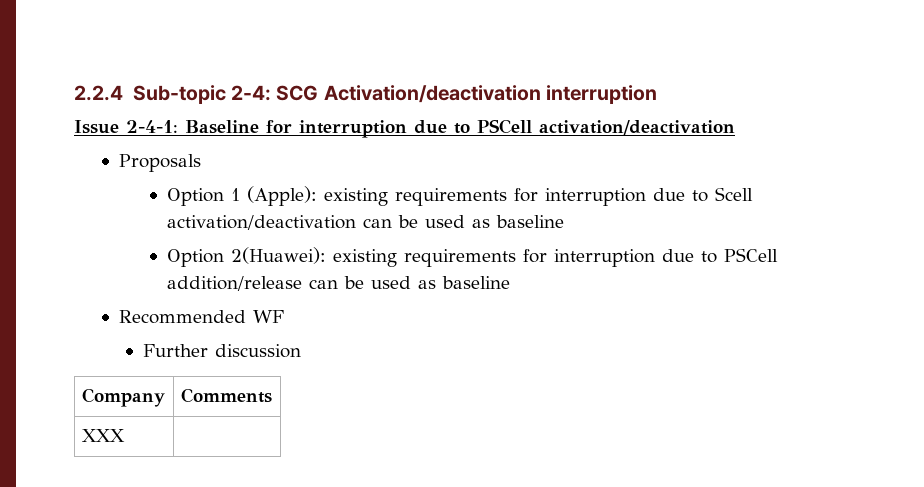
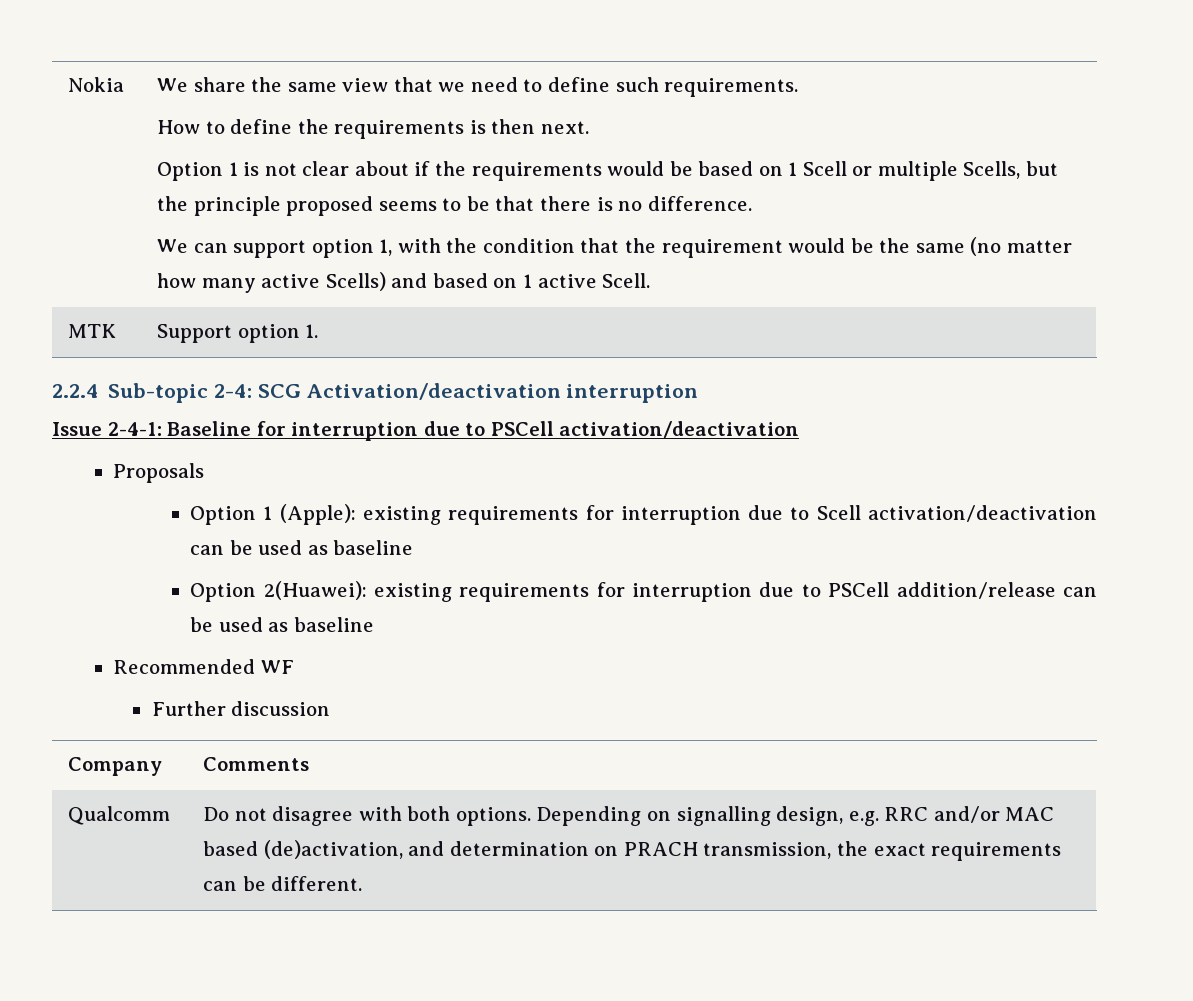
(74, 93) none -> [68,77,125,92] [157,77,799,97] [157,119,589,139] [157,161,1058,181] [157,196,752,216] [157,237,1072,258] [157,272,651,293] [68,324,117,338] [157,324,319,343] Nokia | We share the same view that we need to define such requirements. // How to define the requirements is then next. // Option 1 is not clear about if the requirements would be based on 1 Scell or multiple Scells, but the principle proposed seems to be that there is no difference. // We can support option 1, with the condition that the requirement would be the same (no matter how many active Scells) and based on 1 active Scell. // MTK | Support option 1. //
[81,429,125,442] XXX | -> [68,806,171,825] [203,806,1055,826] [203,840,1062,861] [203,876,363,891] Qualcomm | Do not disagree with both options. Depending on signalling design, e.g. RRC and/or MAC based (de)activation, and determination on PRACH transmission, the exact requirements can be different.

